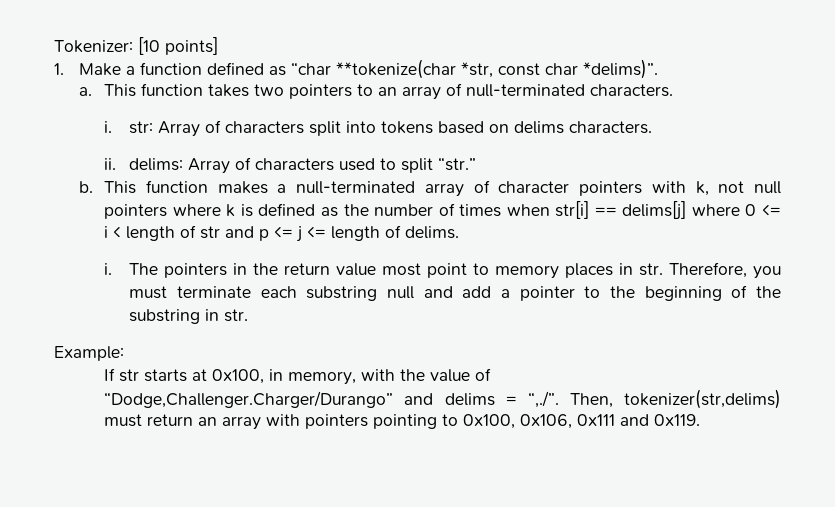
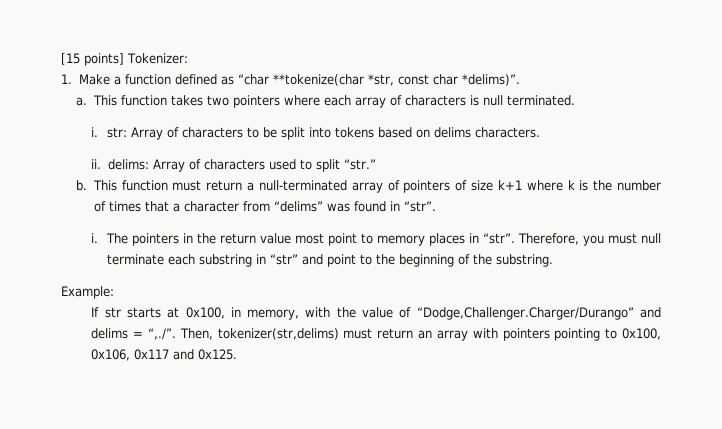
(54, 46) none -> [61,53,124,66] [15 points]
[138,37,218,55] [10 points] -> (188, 58) none
[357,83,674,100] to an array of null-terminated characters. -> [283,95,575,108] where each array of characters is null terminated.
(305, 127) none -> [246,127,277,138] to be
[217,181,268,194] makes -> [172,180,243,191] must return
[498,181,781,196] [104,204,168,219] character pointers with k, not null pointers -> [403,180,522,193] pointers of size k+1
[258,203,338,217] defined as -> (589, 185) none
[506,201,782,220] [104,225,460,242] when str[i] == delims[j] where 0 <= i < length of str and p <= j <= length of delims. -> [144,201,436,212] that a character from “delims” was found in “str”.
[639,263,664,276] str. -> [482,233,515,244] “str”.
(168, 292) none -> [641,233,661,244] null
[387,286,575,301] null and add a pointer -> [255,254,356,267] in “str” and point
[129,309,249,324] substring in str. -> [495,254,553,267] substring.
[577,414,701,426] 0x111 and 0x119. -> [134,349,238,360] 0x117 and 0x125.

